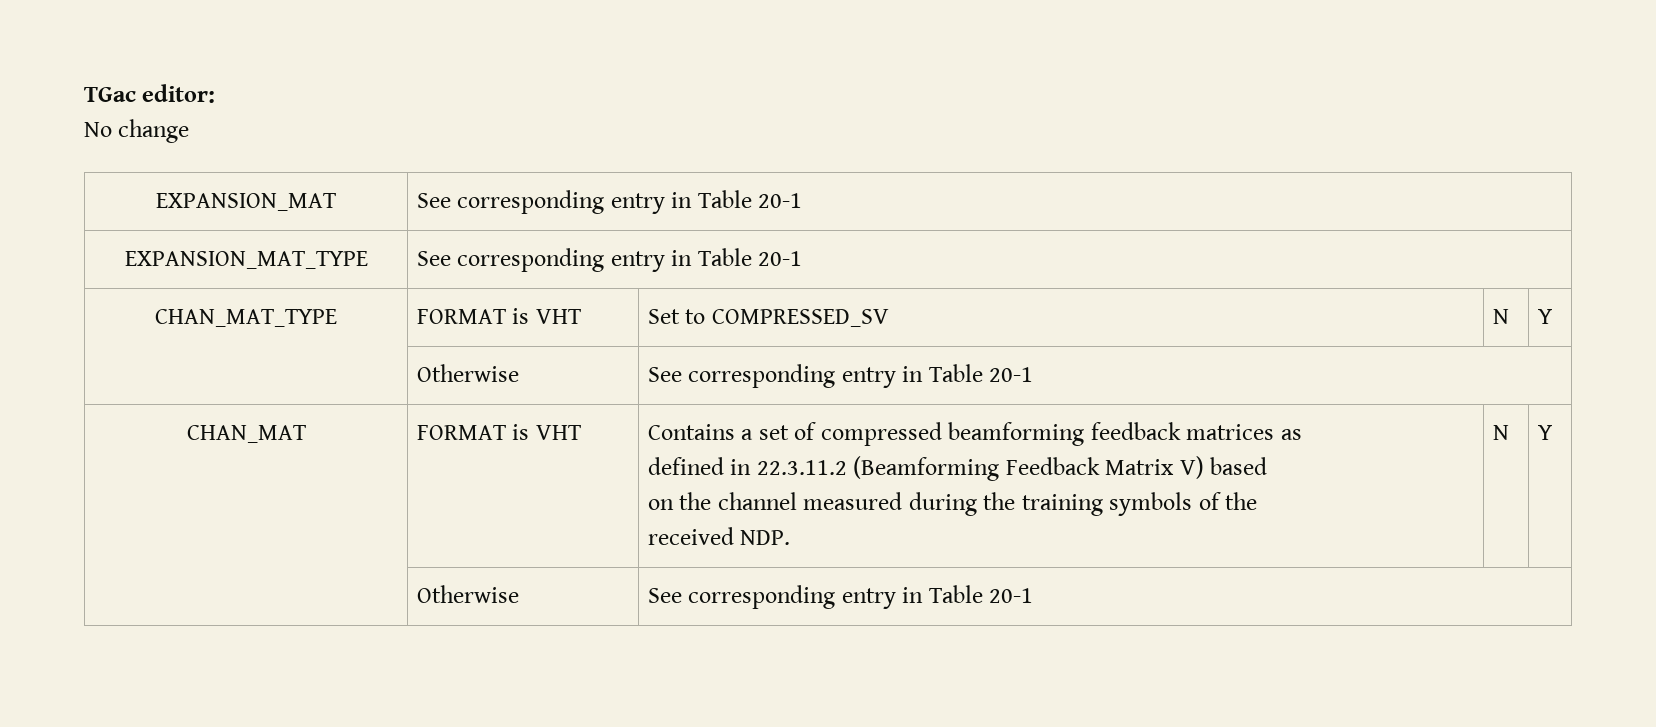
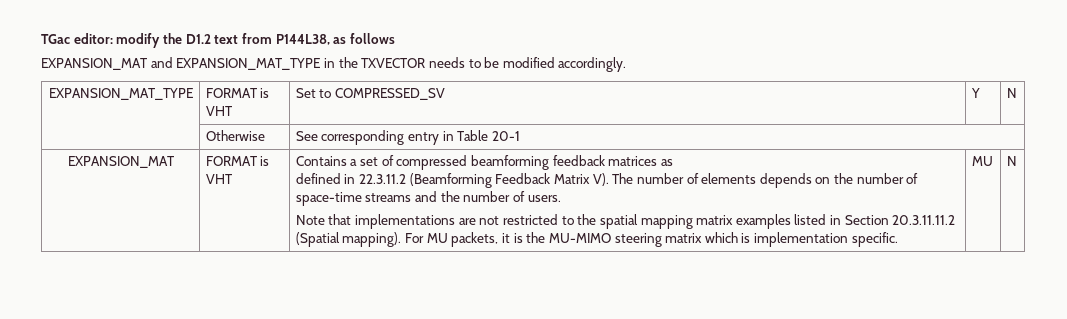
[84,119,190,143] [156,193,336,211] [416,190,803,214] [124,251,368,269] [416,248,803,272] [155,309,337,327] // No change // EXPANSION_MAT | See corresponding entry in Table 20-1 // EXPANSION_MAT_TYPE | See corresponding entry in Table 20-1 // CHAN_MAT_TYPE -> [116,33,395,48] [41,57,627,72] [48,88,193,100] modify the D1.2 text from P144L38, as follows // EXPANSION_MAT and EXPANSION_MAT_TYPE in the TXVECTOR needs to be modified accordingly. // EXPANSION_MAT_TYPE
[1492,309,1509,324] [1537,309,1552,324] | N | Y -> [970,88,980,98] [1006,88,1017,98] | Y | N
[186,425,306,443] CHAN_MAT -> [67,156,174,168] EXPANSION_MAT
[1179,456,1268,479] [647,492,1258,516] [647,527,791,545] [1492,425,1509,440] [1537,425,1552,440] [416,585,519,603] [647,585,1034,609] V) based // on the channel measured during the training symbols of the // received NDP. | N | Y // | Otherwise | See corresponding entry in Table 20-1 -> [592,173,919,188] [295,191,561,206] [295,214,956,229] [295,232,898,247] [971,156,993,166] [1006,156,1017,166] V). The number of elements depends on the number of space-time streams and the number of users. // Note that implementations are not restricted to the spatial mapping matrix examples listed in Section 20.3.11.11.2 (Spatial mapping). For MU packets, it is the MU-MIMO steering matrix which is implementation specific. | MU | N

